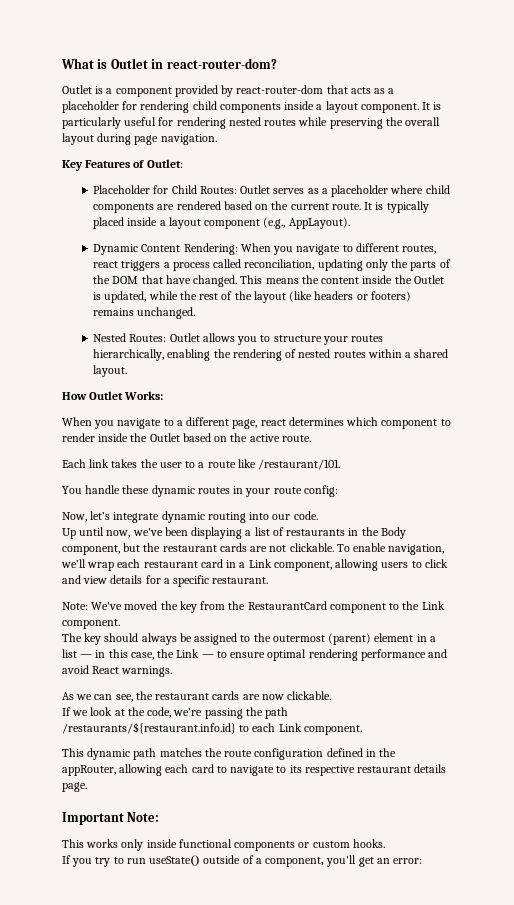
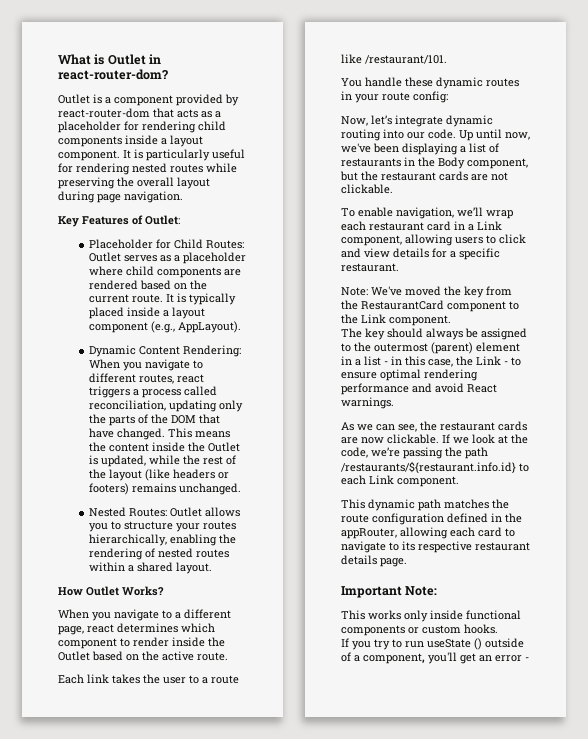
[124,391,164,400] Works: -> [122,586,164,596] Works?
(318, 515) // -> (456, 134) none
(334, 547) none -> (393, 189) //
[80,654,93,658] — -> [384,361,388,365] -
[201,654,214,658] — -> [504,361,508,365] -
(332, 695) // -> (439, 439) none
[149,855,201,866] useState() -> [427,638,482,650] useState ()
[393,858,423,864] error: -> [495,655,529,662] error -

